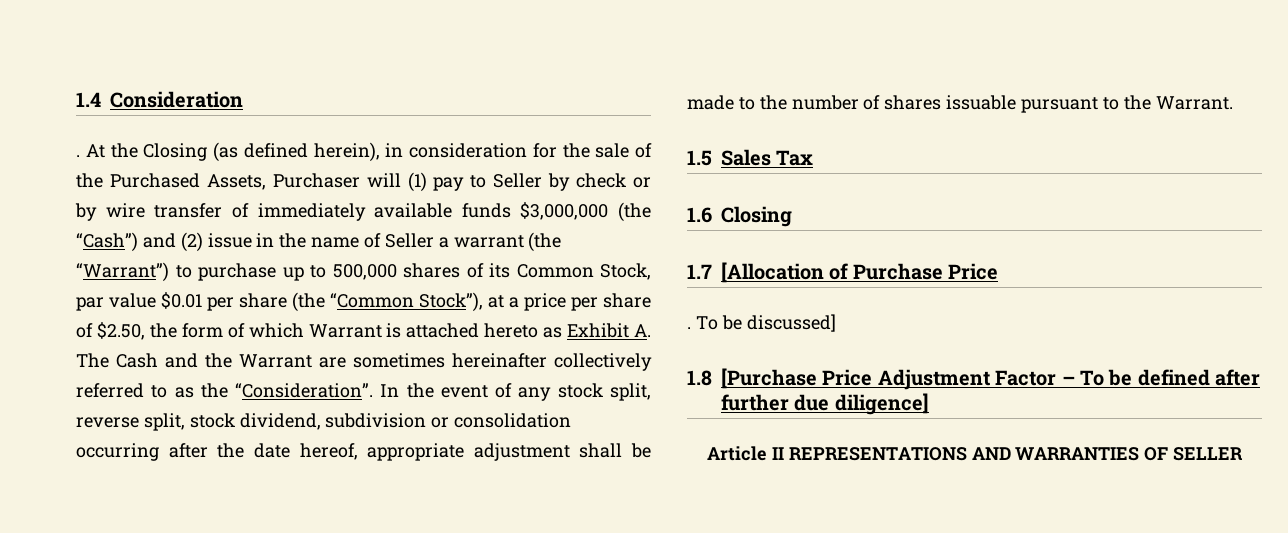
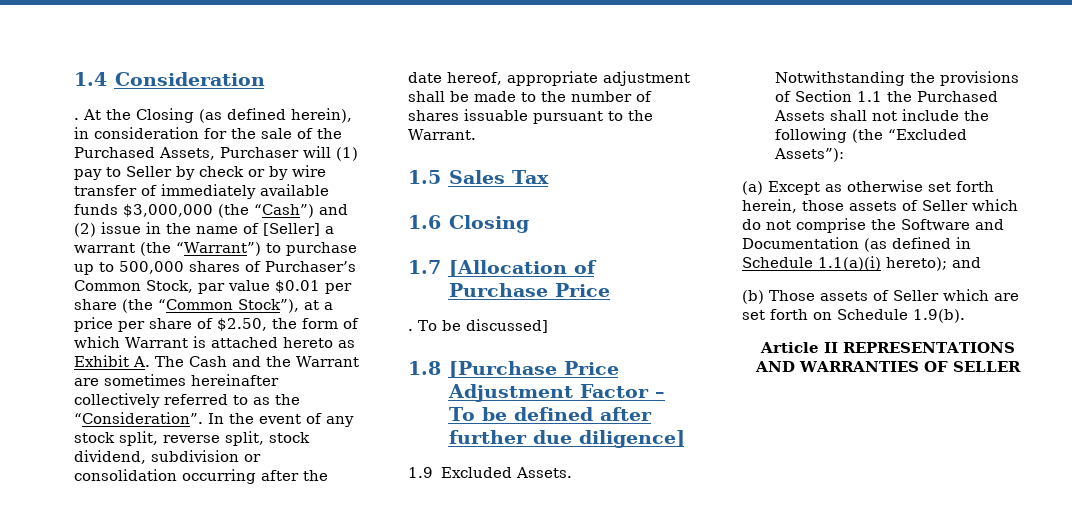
[384,233,434,248] Seller -> [263,223,320,236] [Seller]
[489,263,510,278] its -> [265,261,356,272] Purchaser’s
(929, 404) none -> [408,467,572,478] [774,71,1019,86] [774,90,998,102] [773,109,989,121] [774,128,967,143] [773,148,844,162] [742,180,994,195] [742,199,1018,213] [742,218,1004,233] [742,237,971,252] [742,256,981,271] [742,289,1019,304] [742,309,965,323] // 1.9 Excluded Assets. Notwithstanding the provisions of Section 1.1 the Purchased Assets shall not include the following (the “Excluded Assets”): // (a) Except as otherwise set forth herein, those assets of Seller which do not comprise the Software and Documentation (as defined in Schedule 1.1(a)(i) hereto); and // (b) Those assets of Seller which are set forth on Schedule 1.9(b).

